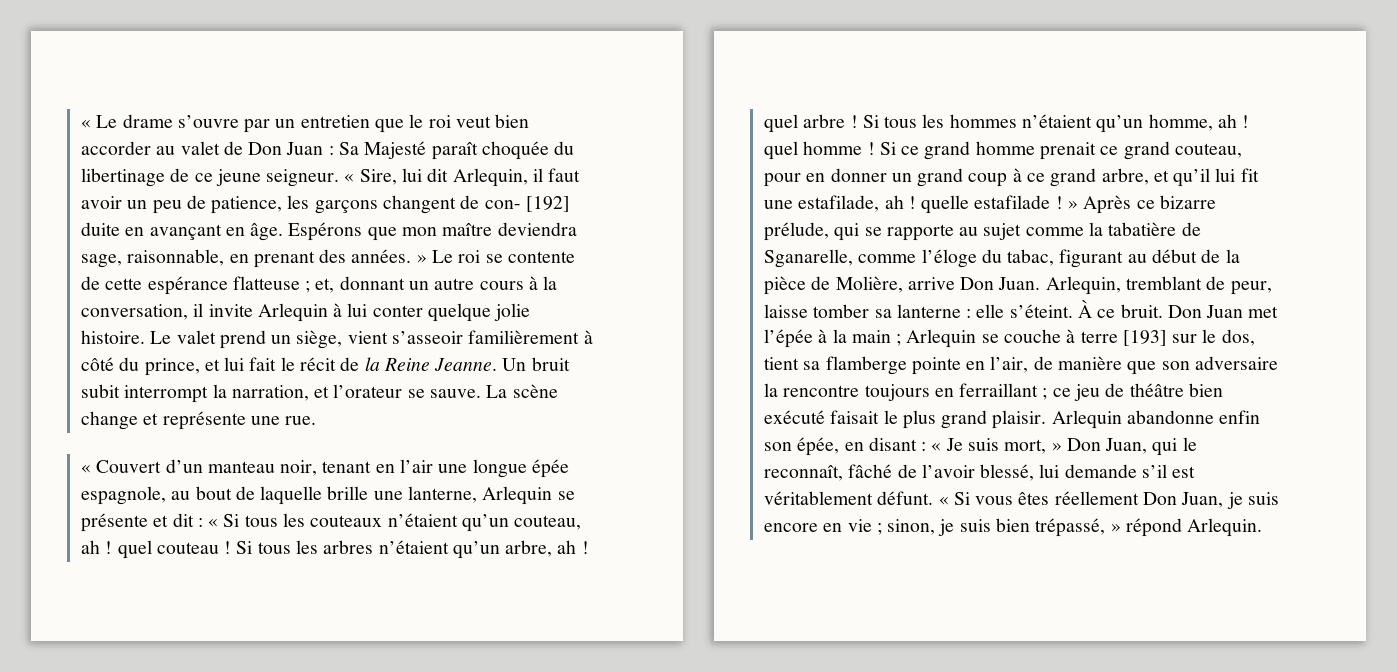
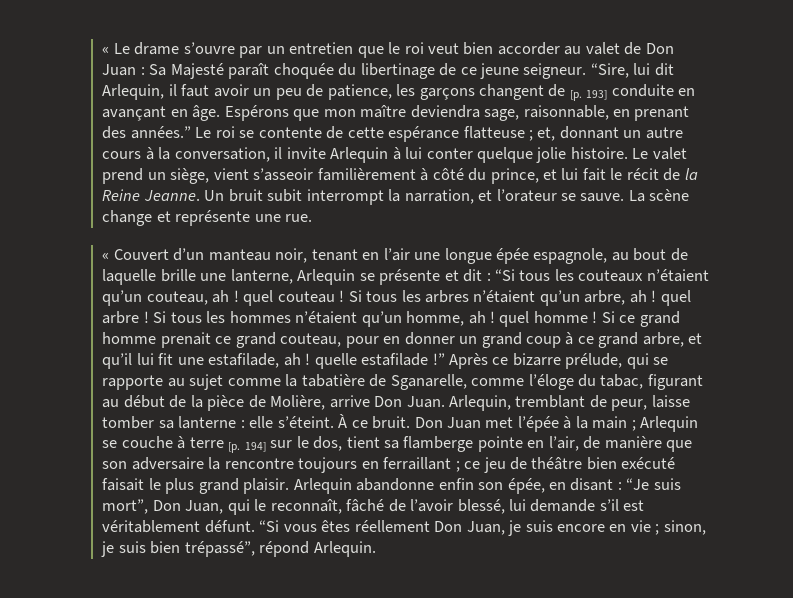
[344,169,397,185] « Sire, -> [590,63,629,78] “Sire,
[484,196,570,212] [81,222,121,236] con- [192] duite -> [569,84,674,101] [p. 193] conduite
[351,249,427,263] années. » -> [130,126,191,139] années.”
[208,514,240,527] « Si -> [494,269,515,281] “Si
[1055,196,1078,209] ! » -> [432,353,445,365] !”
[1122,330,1167,346] [193] -> [228,442,266,453] [p. 194]
[931,438,1062,454] « Je suis mort, » -> [626,478,681,490] [102,499,149,514] “Je suis mort”,
[938,492,970,505] « Si -> [259,520,280,532] “Si
[1035,518,1121,537] trépassé, » -> [184,541,255,557] trépassé”,

